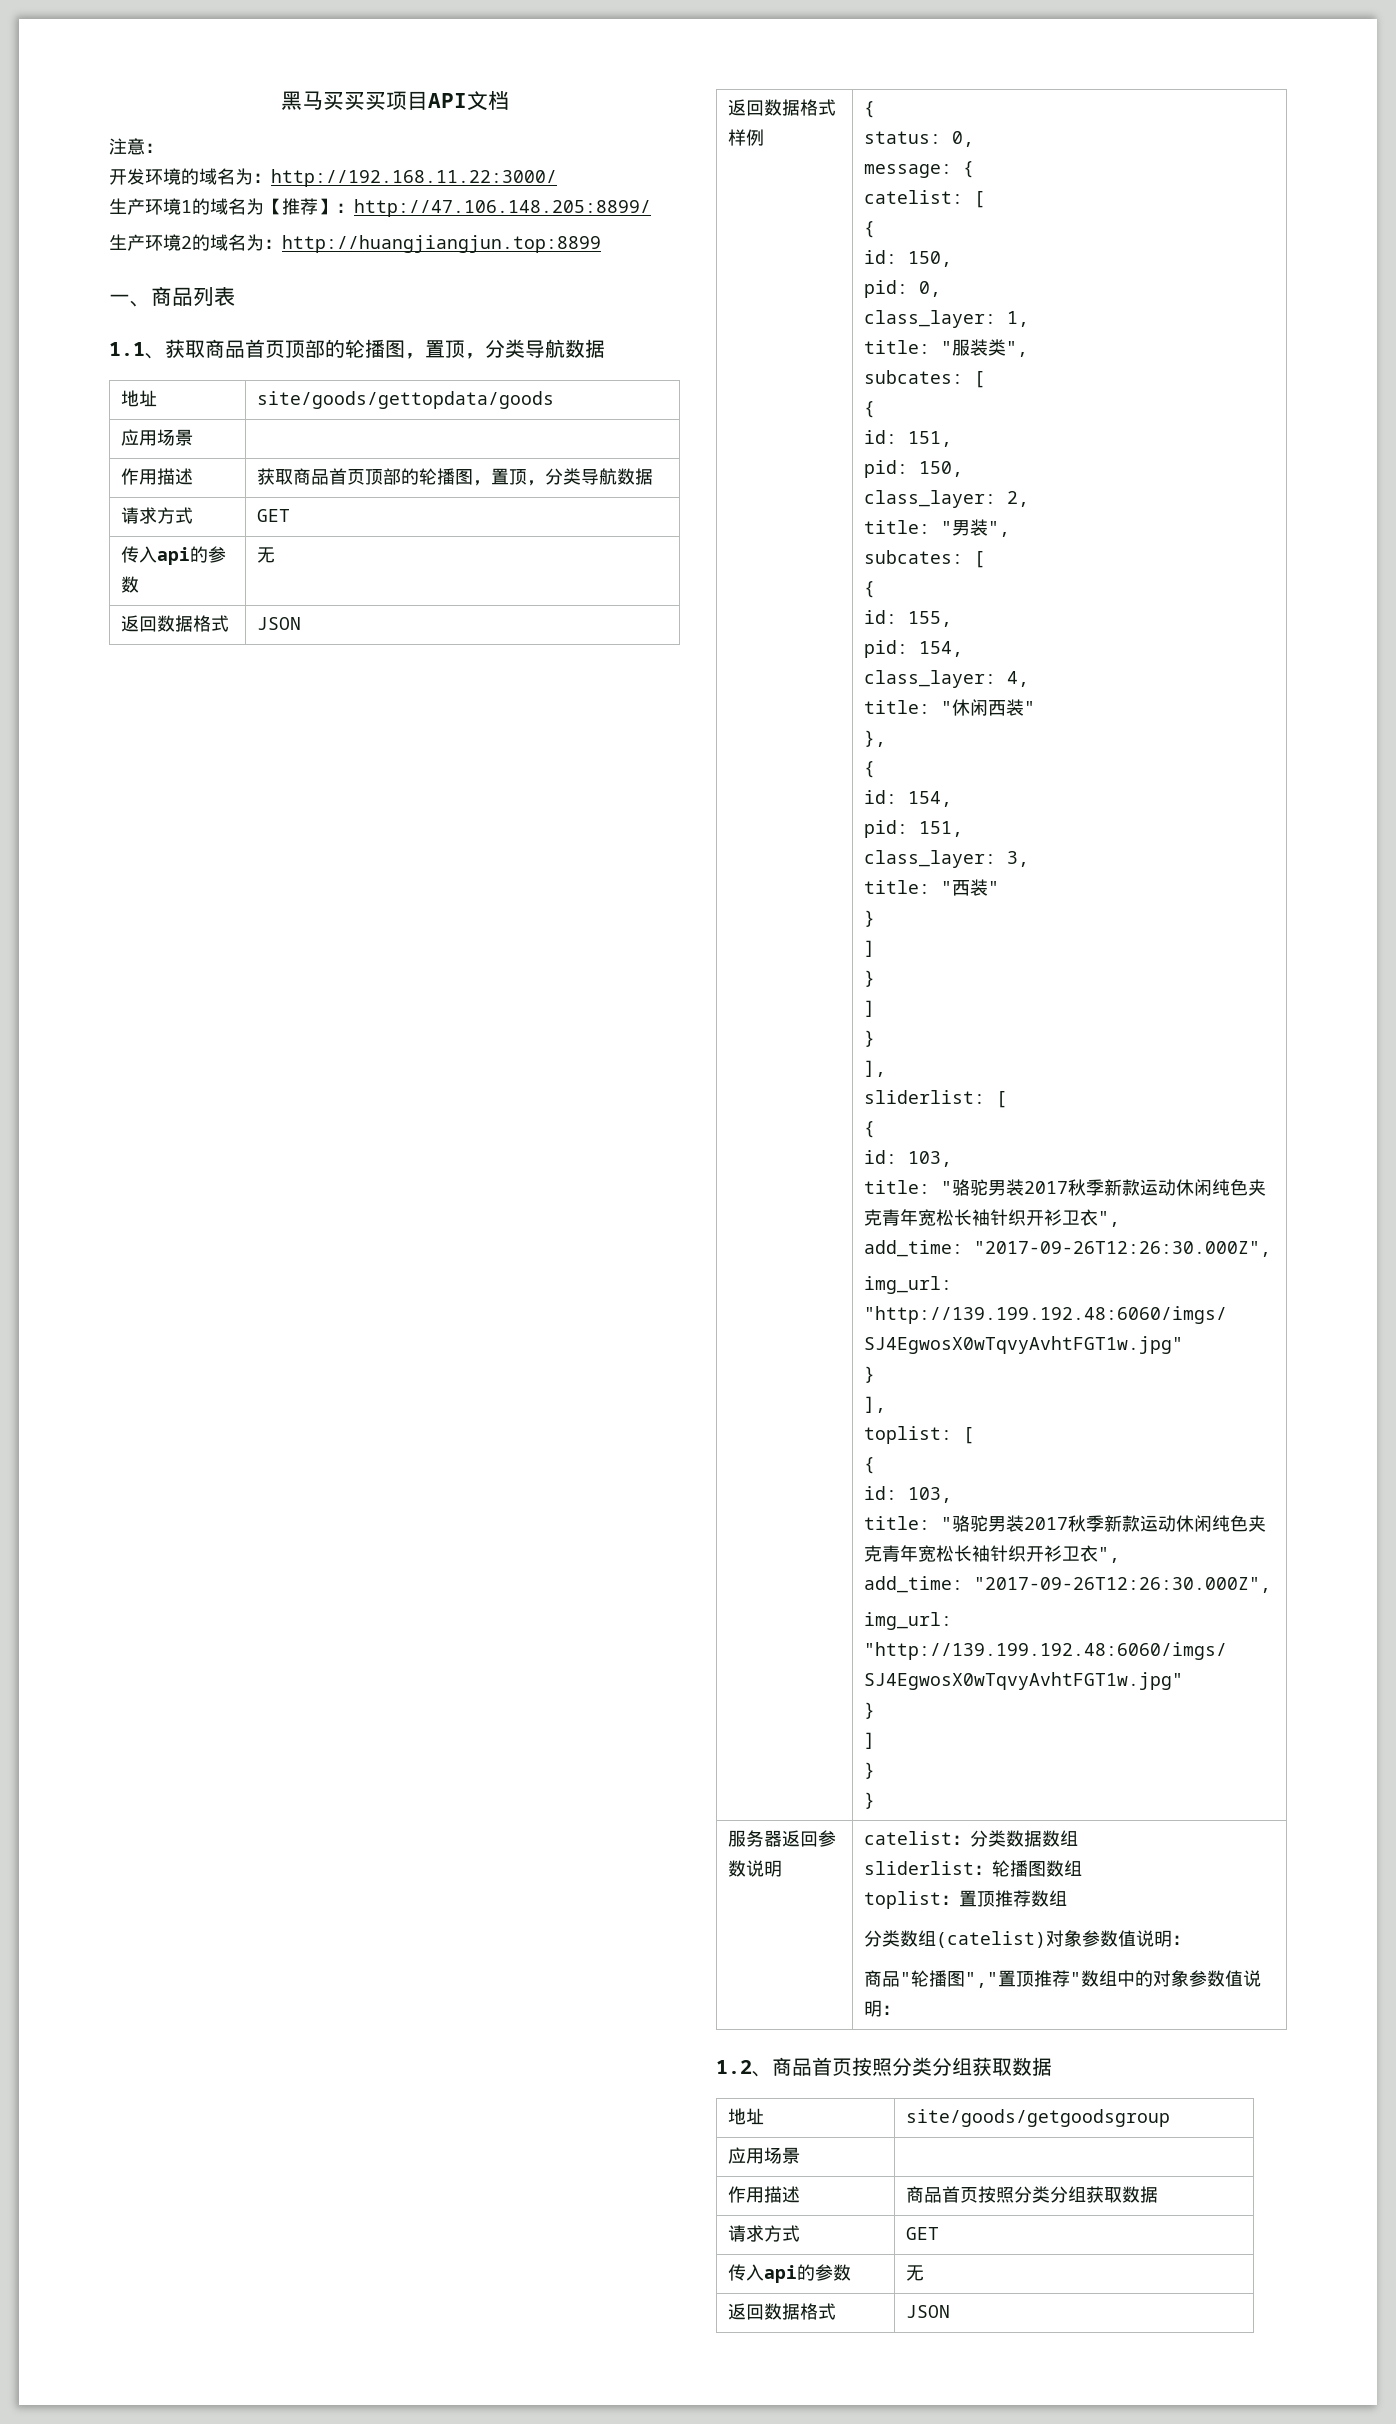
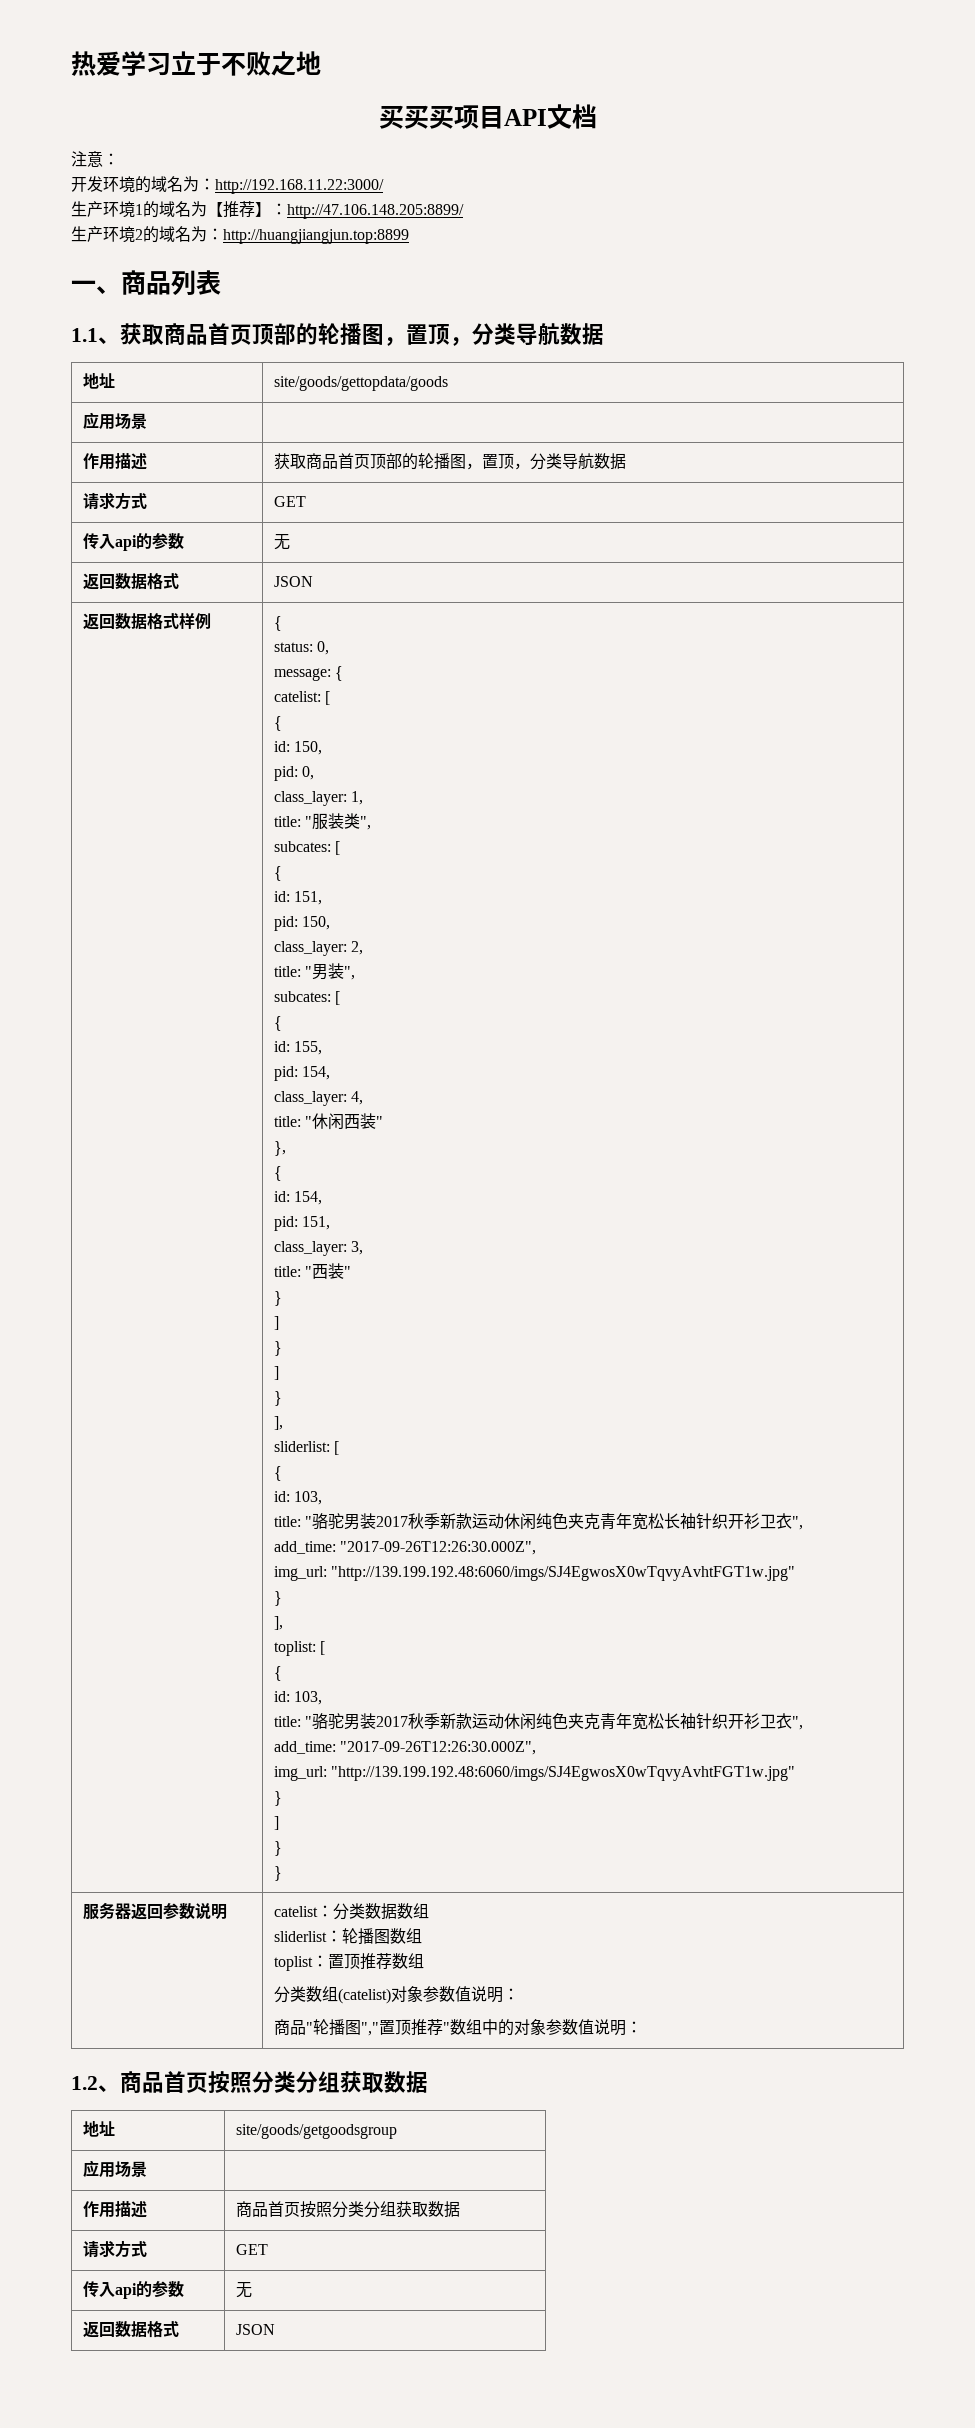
[280,91,323,110] 黑马 -> [71,51,321,76] 热爱学习立于不败之地 //

